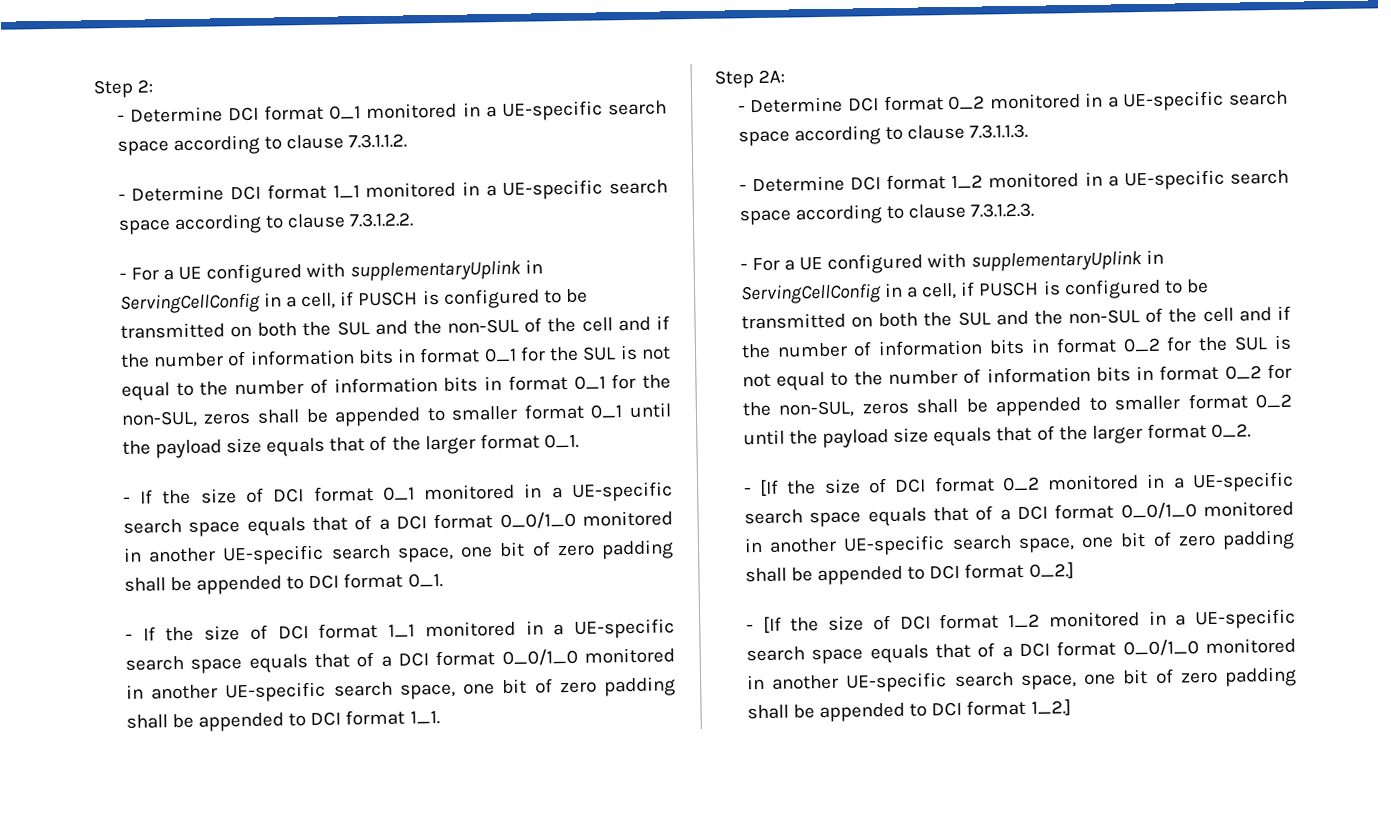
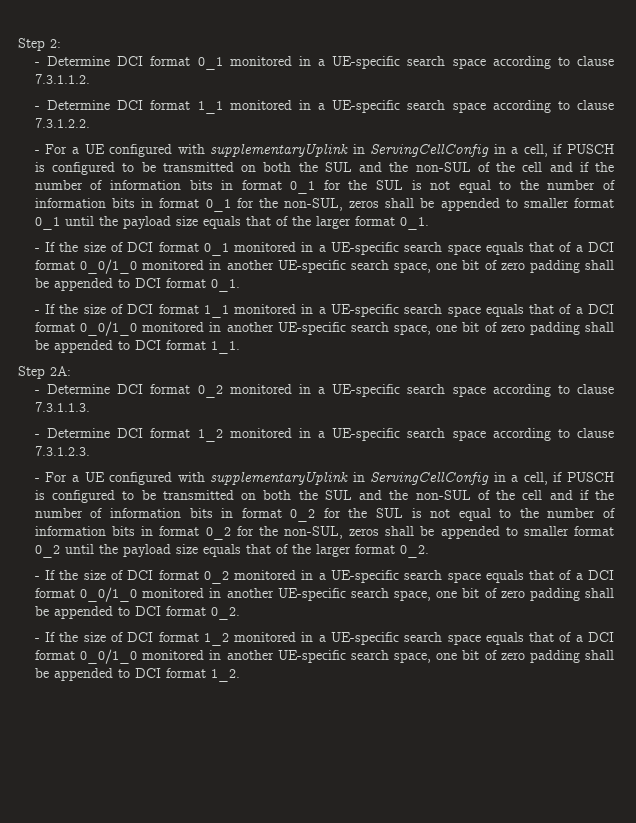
[759,479,780,497] [If -> [45,570,56,580] If
[1028,562,1074,579] [745,616,782,633] 0_2.] // - [If -> [210,607,240,620] [34,632,56,642] 0_2. // - If
[1030,699,1071,716] 1_2.] -> [210,669,240,682] 1_2.

